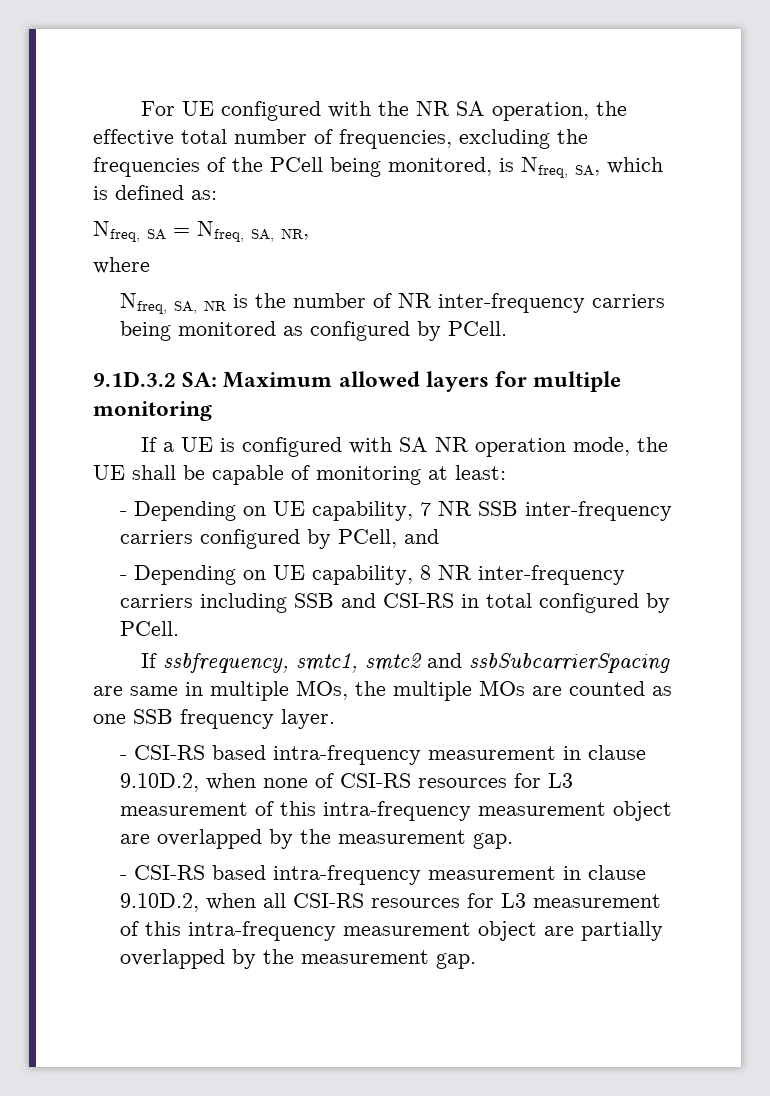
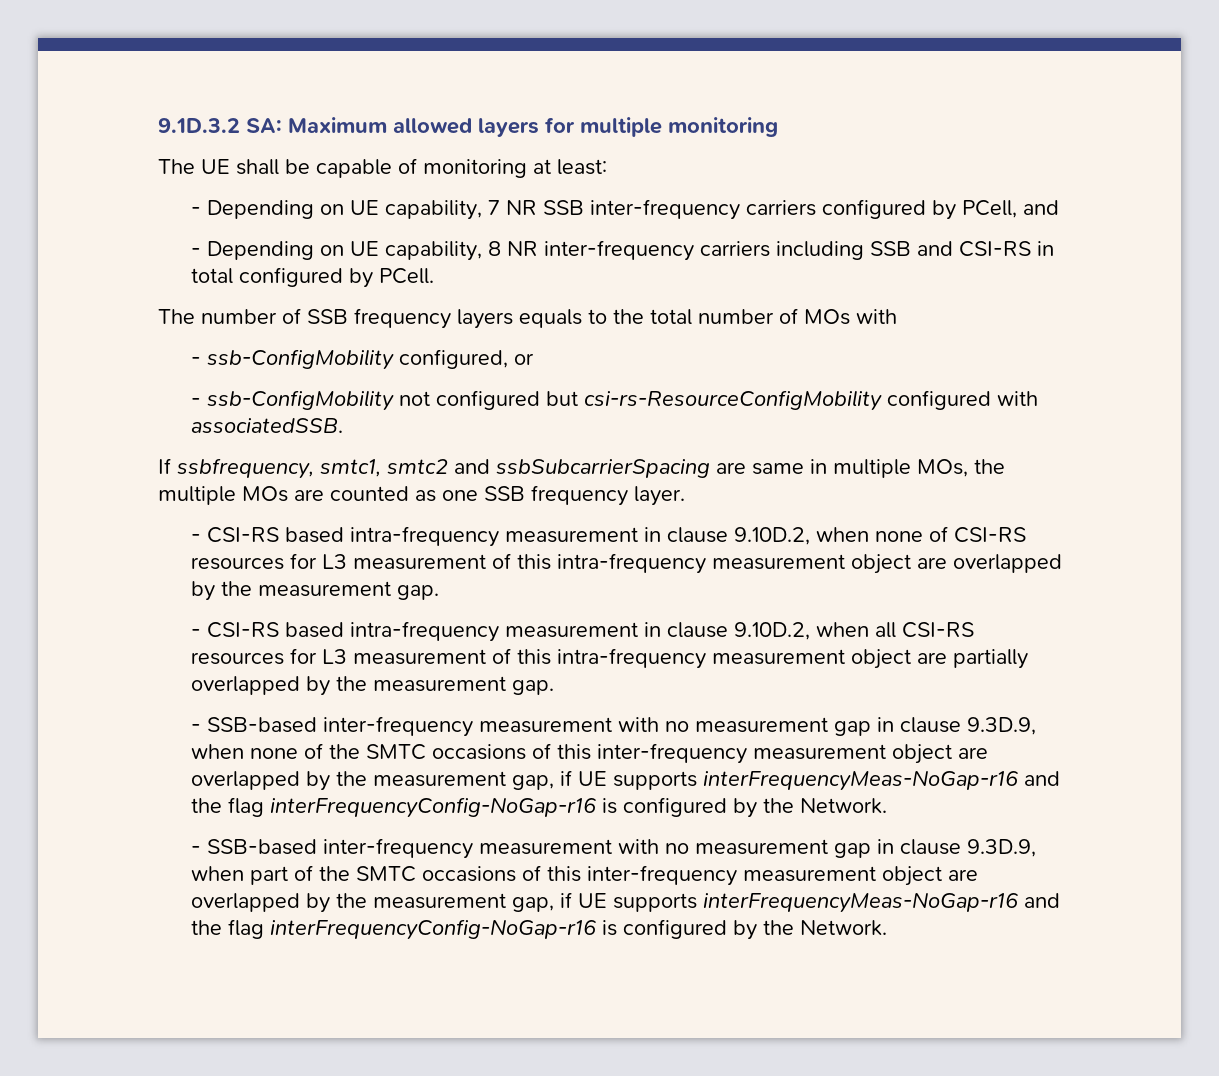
[141,101,628,121] [93,129,588,149] [93,157,663,178] [93,185,217,200] [93,221,309,242] [93,257,150,274] [120,293,666,314] [120,321,508,341] For UE configured with the NR SA operation, the effective total number of frequencies, excluding the frequencies of the PCell being monitored, is Nfreq, SA, which is defined as: // Nfreq, SA = Nfreq, SA, NR, // where // Nfreq, SA, NR is the number of NR inter-frequency carriers being monitored as configured by PCell. // -> (158, 125) none
[141,437,669,457] If a UE is configured with SA NR operation mode, the -> [158,159,195,174] The
(180, 628) none -> [158,308,897,329] [191,349,535,370] [191,390,1039,411] [191,418,344,433] // The number of SSB frequency layers equals to the total number of MOs with // - ssb-ConfigMobility configured, or // - ssb-ConfigMobility not configured but csi-rs-ResourceConfigMobility configured with associatedSSB.
(477, 961) none -> [191,716,1037,737] [191,743,989,764] [191,770,1061,791] [191,797,888,818] [191,838,1037,859] [191,865,979,886] [191,892,1061,913] [191,919,888,940] // - SSB-based inter-frequency measurement with no measurement gap in clause 9.3D.9, when none of the SMTC occasions of this inter-frequency measurement object are overlapped by the measurement gap, if UE supports interFrequencyMeas-NoGap-r16 and the flag interFrequencyConfig-NoGap-r16 is configured by the Network. // - SSB-based inter-frequency measurement with no measurement gap in clause 9.3D.9, when part of the SMTC occasions of this inter-frequency measurement object are overlapped by the measurement gap, if UE supports interFrequencyMeas-NoGap-r16 and the flag interFrequencyConfig-NoGap-r16 is configured by the Network.

